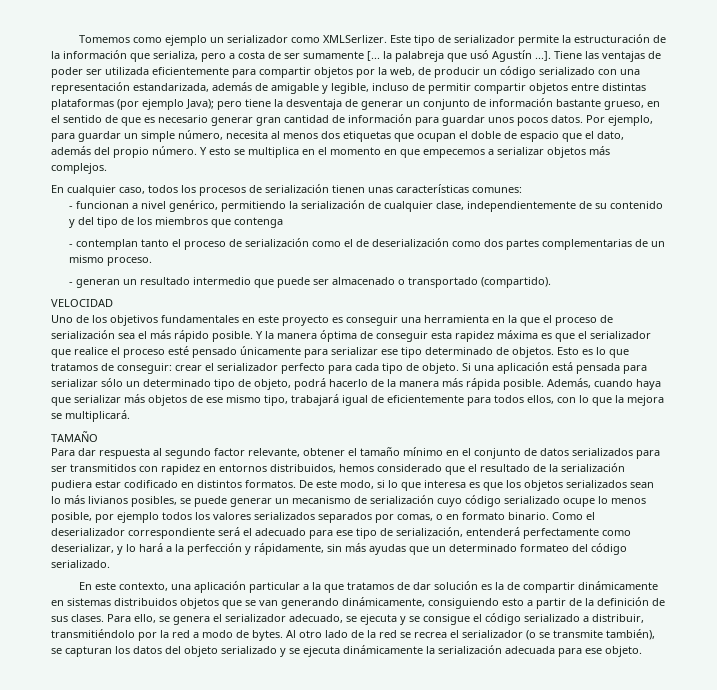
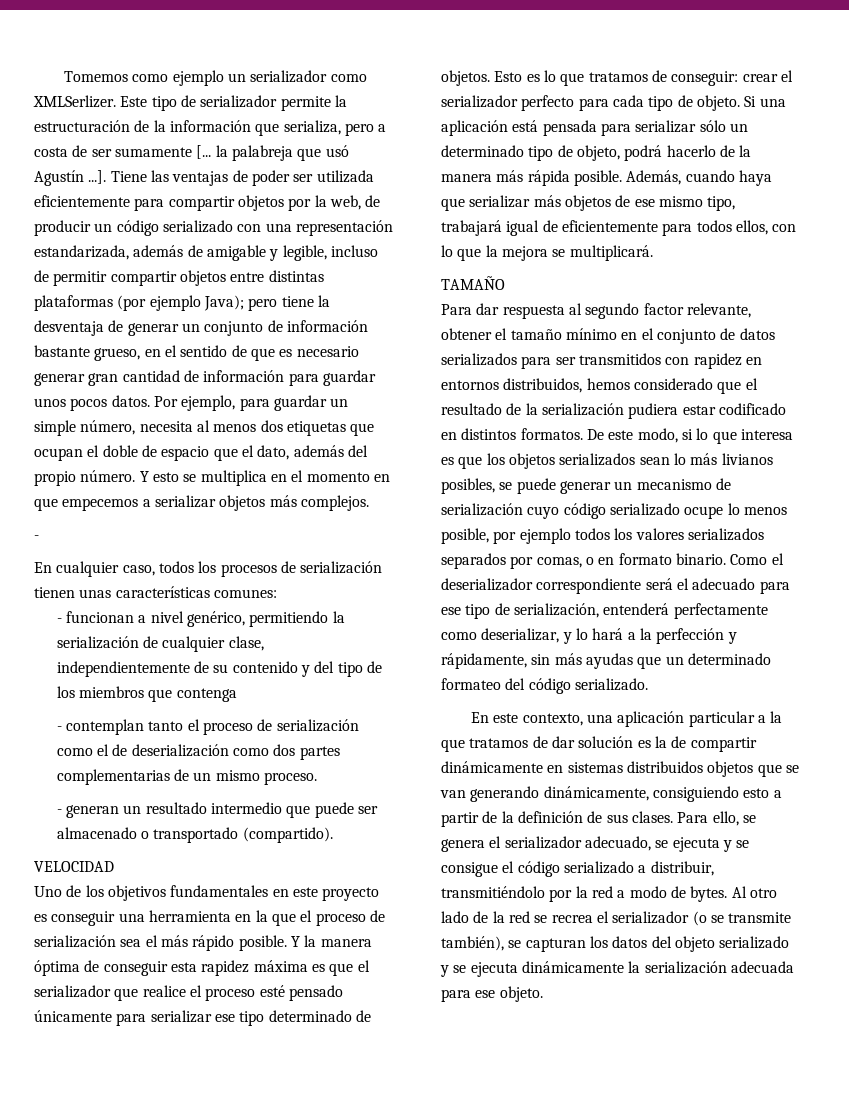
(107, 168) none -> [34,535,39,540] // -

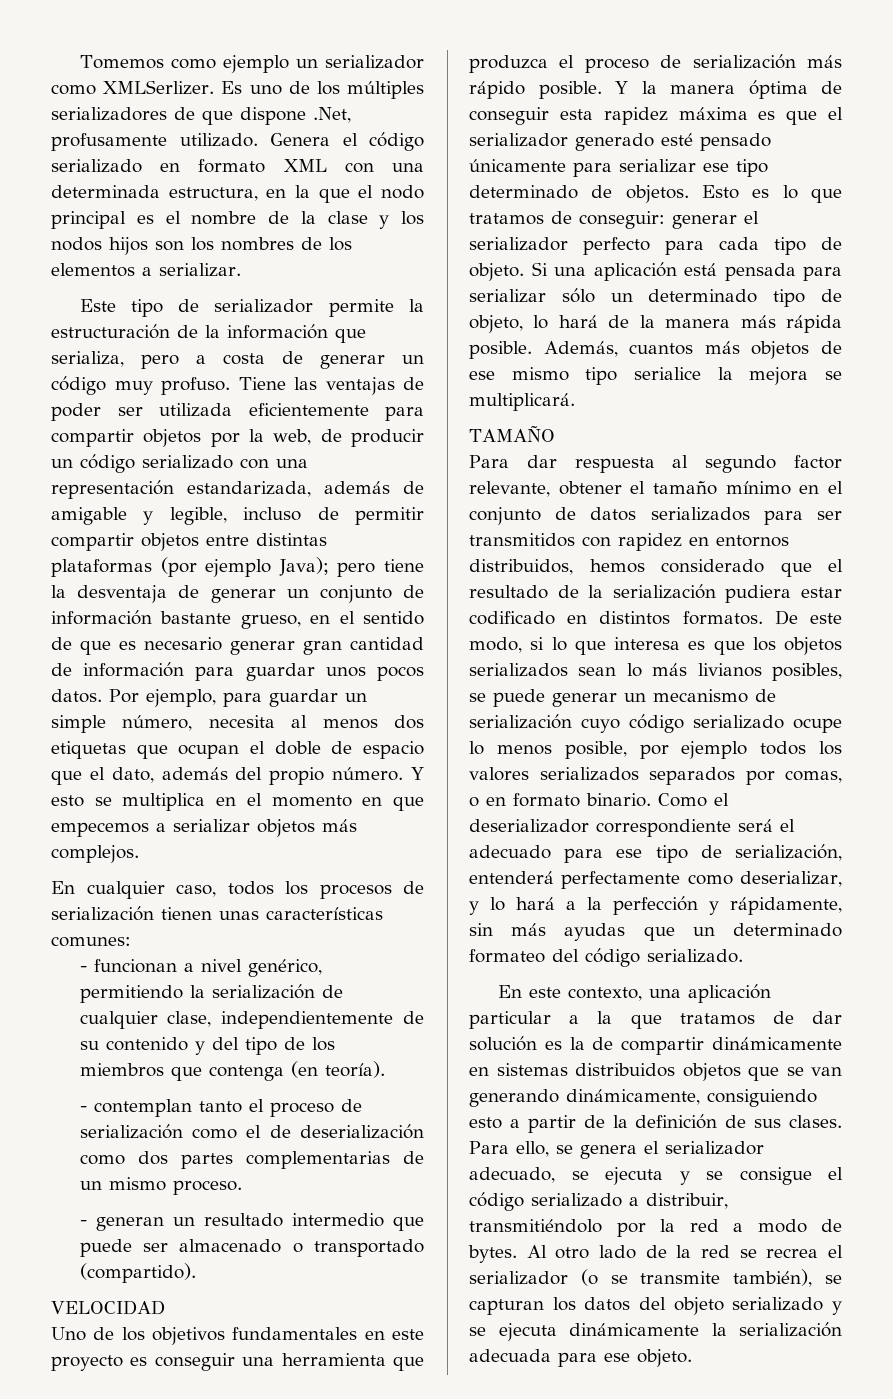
(116, 101) none -> [221,81,424,99] [51,107,351,125] [51,132,424,151] [51,159,424,173] [51,185,425,203] [51,211,424,229] [51,237,352,255] [51,263,241,277] Es uno de los múltiples serializadores de que dispone .Net, profusamente utilizado. Genera el código serializado en formato XML con una determinada estructura, en la que el nodo principal es el nombre de la clase y los nodos hijos son los nombres de los elementos a serializar. //
[91,145,349,161] [34,170,107,186] ser sumamente [... la palabreja que usó Agustín ...]. -> [320,355,424,369] [51,376,230,395] generar un código muy profuso.
[34,535,39,540] // - -> (139, 854) none
(237, 695) none -> [290,1061,385,1078] (en teoría).
[235,910,385,926] [34,935,158,948] en la que el proceso de serialización sea el -> [393,1356,424,1371] [469,54,796,73] que produzca el proceso de serialización
[114,985,256,1001] que realice el proceso -> [575,133,654,151] generado
[742,74,778,82] crear -> [672,215,737,229] generar
[624,145,716,161] podrá hacerlo -> [533,315,598,329] lo hará
[685,170,772,186] [441,195,531,211] cuando haya que serializar -> [629,343,694,355] cuantos
[707,196,736,211] [441,220,797,236] [441,245,482,261] tipo, trabajará igual de eficientemente para todos ellos, con lo que -> [585,367,701,385] tipo serialice

